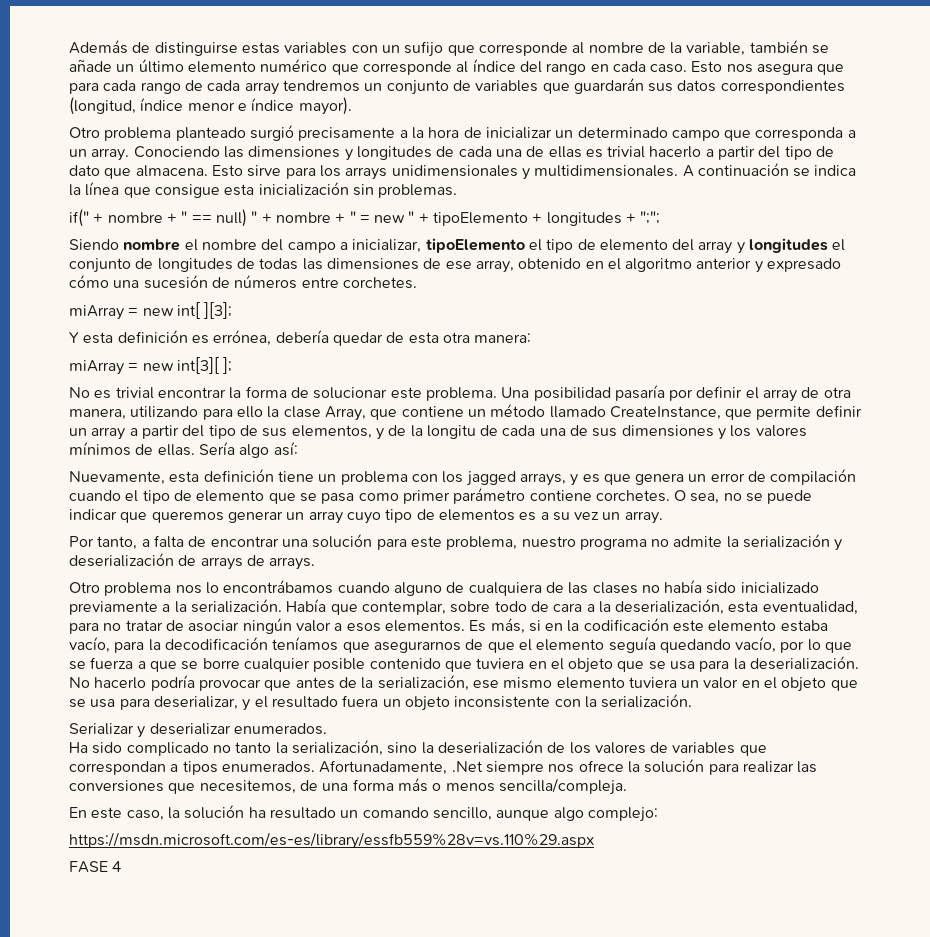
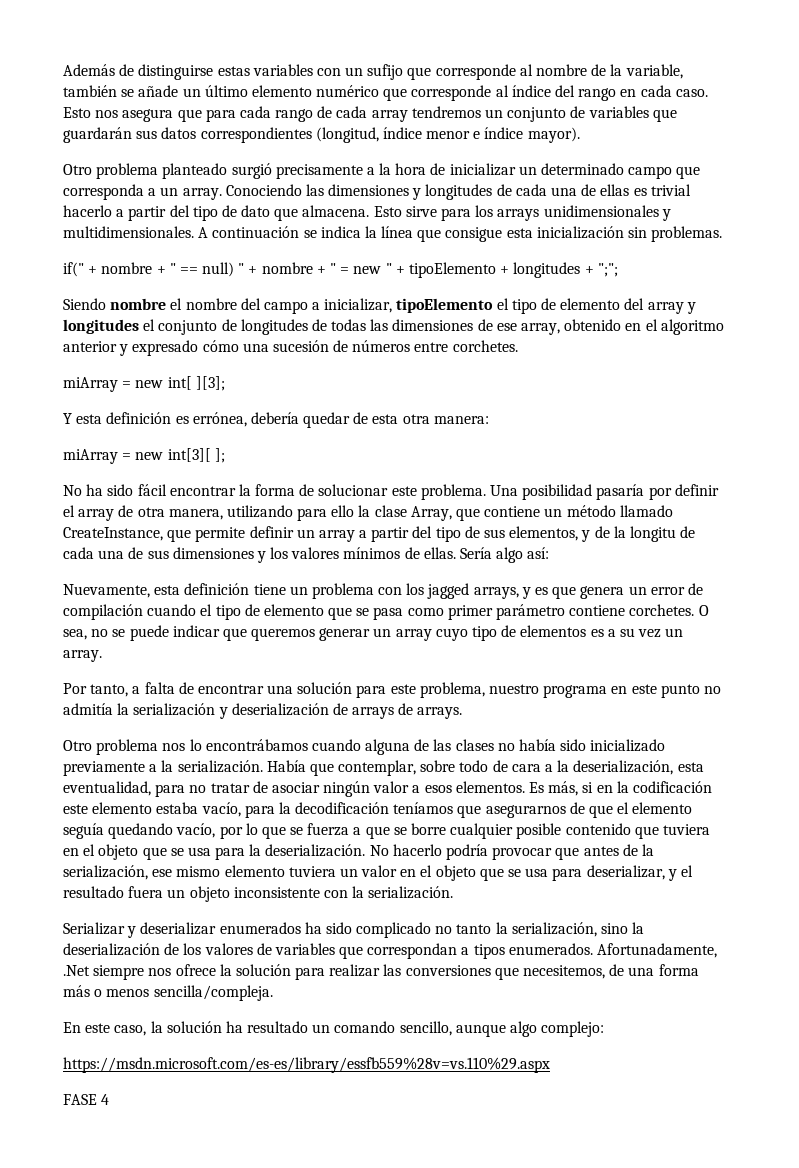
[94,387,154,399] es trivial -> [86,484,167,496] ha sido fácil
[651,536,723,547] no admite -> [611,684,721,698] [63,703,113,715] en este punto no admitía
[393,582,542,596] alguno de cualquiera -> [365,739,411,755] alguna
[233,723,327,735] [69,742,88,753] enumerados. // Ha -> [219,922,322,934] enumerados ha

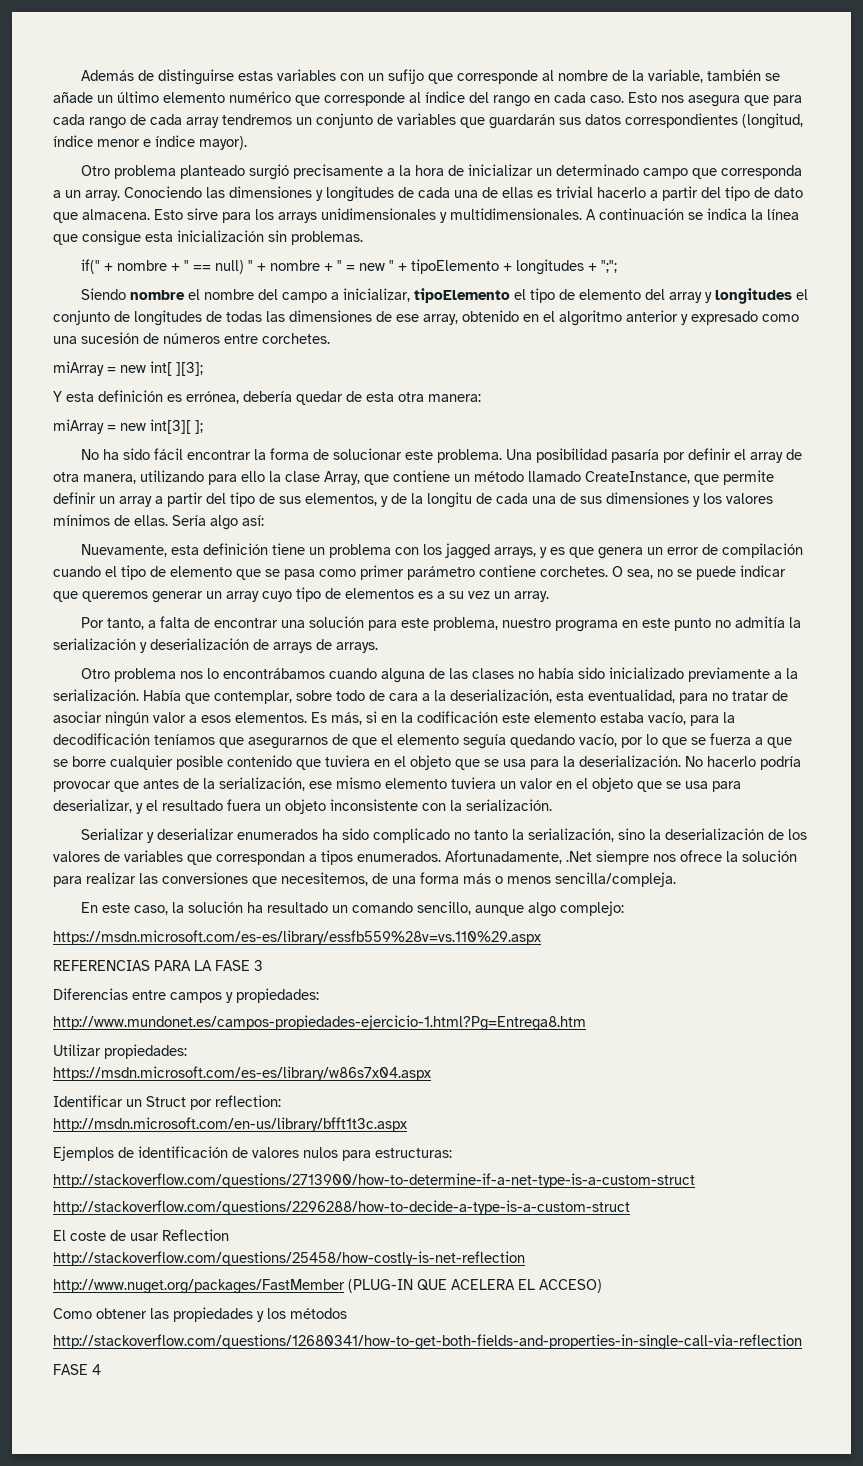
[202,340,239,352] cómo -> [762,314,799,322] como
(550, 1065) none -> [53,960,263,971] [53,988,319,1003] [53,1015,586,1031] [53,1044,187,1059] [53,1066,431,1081] [53,1095,281,1110] [53,1117,407,1132] [53,1146,452,1161] [53,1173,695,1188] [53,1200,630,1215] [53,1229,229,1241] [53,1251,525,1266] [53,1279,602,1294] [53,1307,347,1322] [53,1334,802,1350] // REFERENCIAS PARA LA FASE 3 // Diferencias entre campos y propiedades: // http://www.mundonet.es/campos-propiedades-ejercicio-1.html?Pg=Entrega8.htm // Utilizar propiedades: // https://msdn.microsoft.com/es-es/library/w86s7x04.aspx // Identificar un Struct por reflection: // http://msdn.microsoft.com/en-us/library/bfft1t3c.aspx // Ejemplos de identificación de valores nulos para estructuras: // http://stackoverflow.com/questions/2713900/how-to-determine-if-a-net-type-is-a-custom-struct // http://stackoverflow.com/questions/2296288/how-to-decide-a-type-is-a-custom-struct // El coste de usar Reflection // http://stackoverflow.com/questions/25458/how-costly-is-net-reflection // http://www.nuget.org/packages/FastMember (PLUG-IN QUE ACELERA EL ACCESO) // Como obtener las propiedades y los métodos // http://stackoverflow.com/questions/12680341/how-to-get-both-fields-and-properties-in-single-call-via-reflection

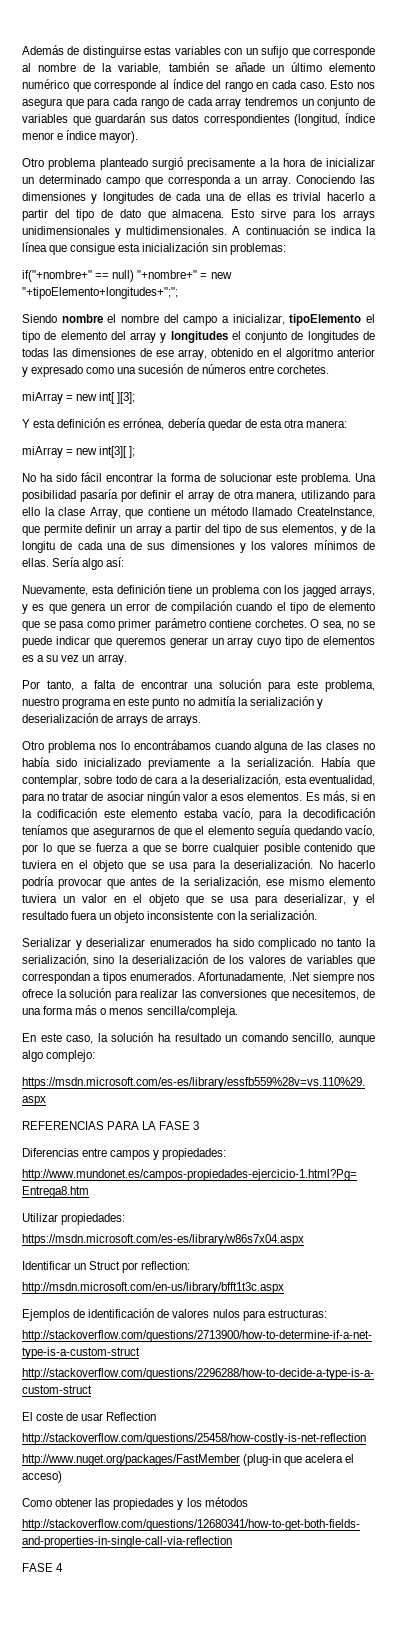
[291,231,363,245] [80,259,617,275] problemas. // if(" + nombre + " == null) " + nombre + " = new " + tipoElemento + longitudes + ";"; -> [229,243,286,255] [22,270,232,282] [22,287,178,299] problemas: // if("+nombre+" == null) "+nombre+" = new "+tipoElemento+longitudes+";";
[348,1279,602,1293] (PLUG-IN QUE ACELERA EL ACCESO) -> [243,1454,355,1466] [22,1471,62,1483] (plug-in que acelera el acceso)

